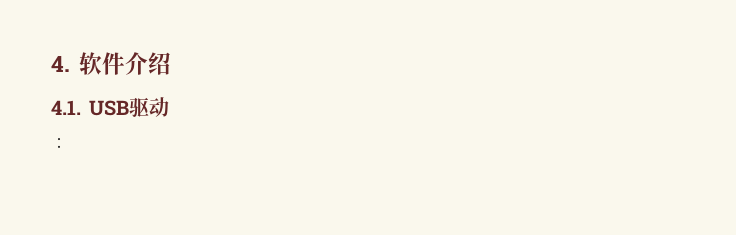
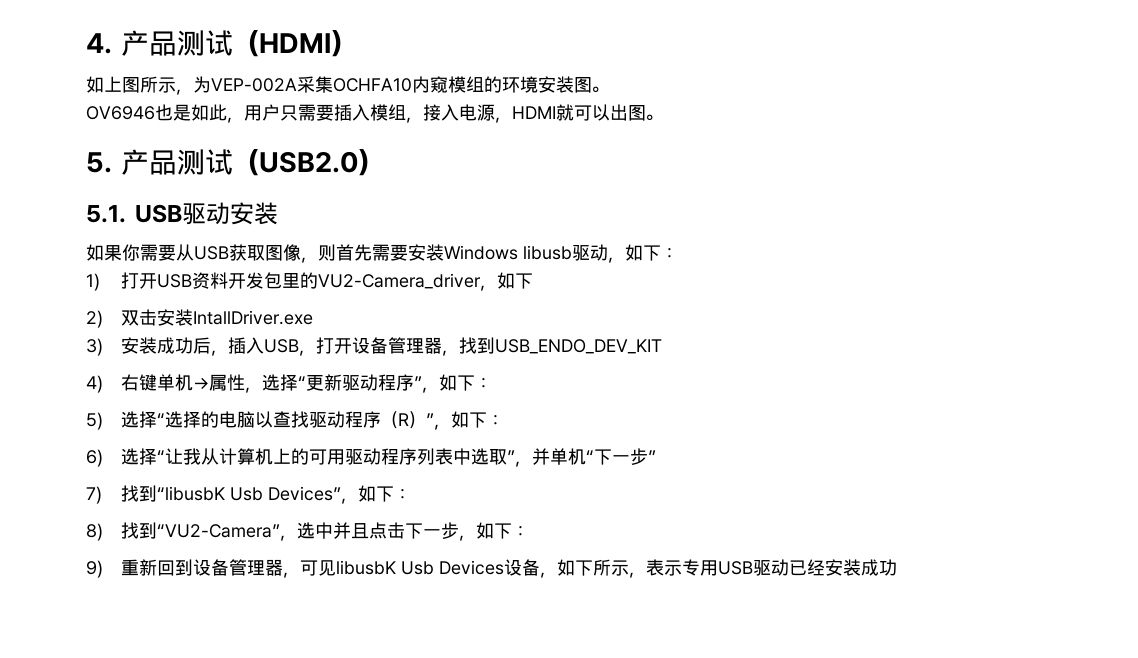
[78,52,171,75] [51,97,169,117] [51,138,67,148] 软件介绍 // 4.1. USB驱动 // ： -> [121,30,358,57] [86,76,609,95] [86,104,663,123] [86,149,385,176] [86,202,278,225] [86,244,678,263] [86,272,534,291] [86,309,314,328] [86,337,663,356] [86,374,493,393] [86,411,505,430] [86,448,657,467] [86,485,412,504] [86,522,530,541] [86,559,898,578] 产品测试（HDMI） // 如上图所示，为VEP-002A采集OCHFA10内窥模组的环境安装图。 // OV6946也是如此，用户只需要插入模组，接入电源，HDMI就可以出图。 // 5.产品测试（USB2.0） // 5.1. USB驱动安装 // 如果你需要从USB获取图像，则首先需要安装Windows libusb驱动，如下： // 1)打开USB资料开发包里的VU2-Camera_driver，如下 // 2)双击安装IntallDriver.exe // 3)安装成功后，插入USB，打开设备管理器，找到USB_ENDO_DEV_KIT // 4)右键单机→属性，选择“更新驱动程序”，如下： // 5)选择“选择的电脑以查找驱动程序（R）”，如下： // 6)选择“让我从计算机上的可用驱动程序列表中选取”，并单机“下一步” // 7)找到“libusbK Usb Devices”，如下： // 8)找到“VU2-Camera”，选中并且点击下一步，如下： // 9)重新回到设备管理器，可见libusbK Usb Devices设备，如下所示，表示专用USB驱动已经安装成功

